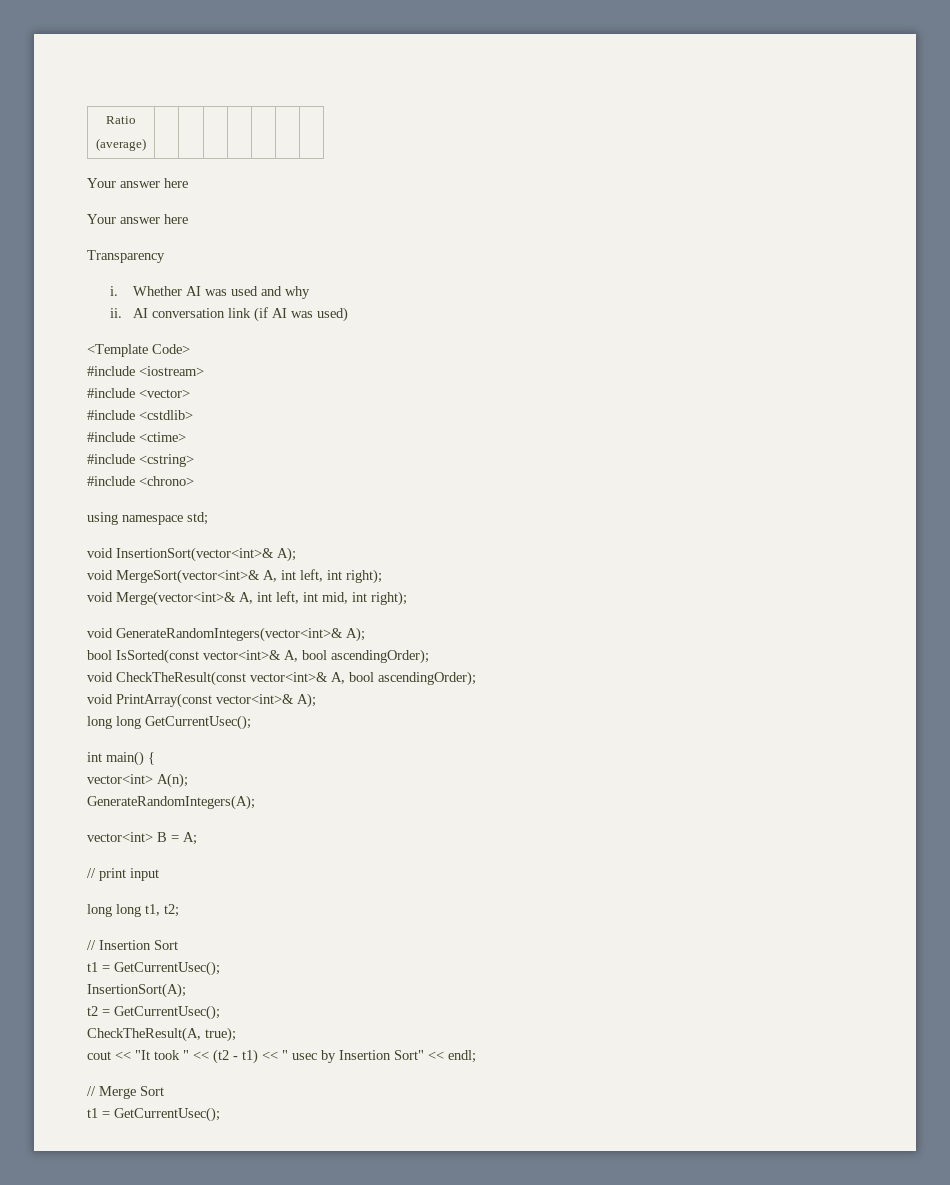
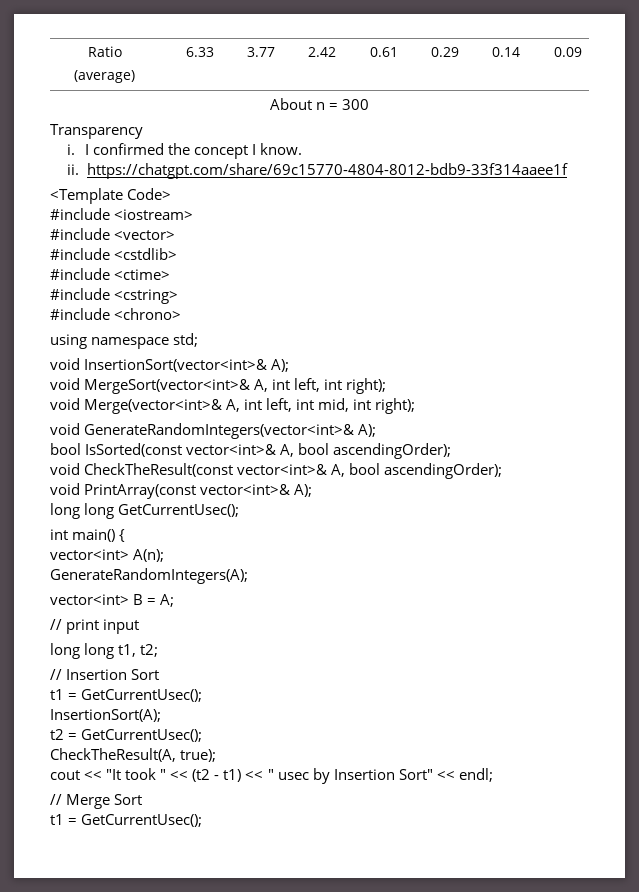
[87,178,188,188] [87,214,188,224] [87,250,165,263] [110,286,311,299] [110,307,349,322] | | | | | | // Your answer here // Your answer here // Transparency // i. Whether AI was used and why // ii. AI conversation link (if AI was used) -> [186,47,215,57] [247,47,276,57] [308,47,337,57] [370,47,399,57] [431,47,460,57] [492,47,521,57] [554,47,583,57] [269,98,370,110] [50,124,143,139] [67,143,303,159] [67,163,568,179] 6.33 | 3.77 | 2.42 | 0.61 | 0.29 | 0.14 | 0.09 // About n = 300 // Transparency // i. I confirmed the concept I know. // ii. https://chatgpt.com/share/69c15770-4804-8012-bdb9-33f314aaee1f

